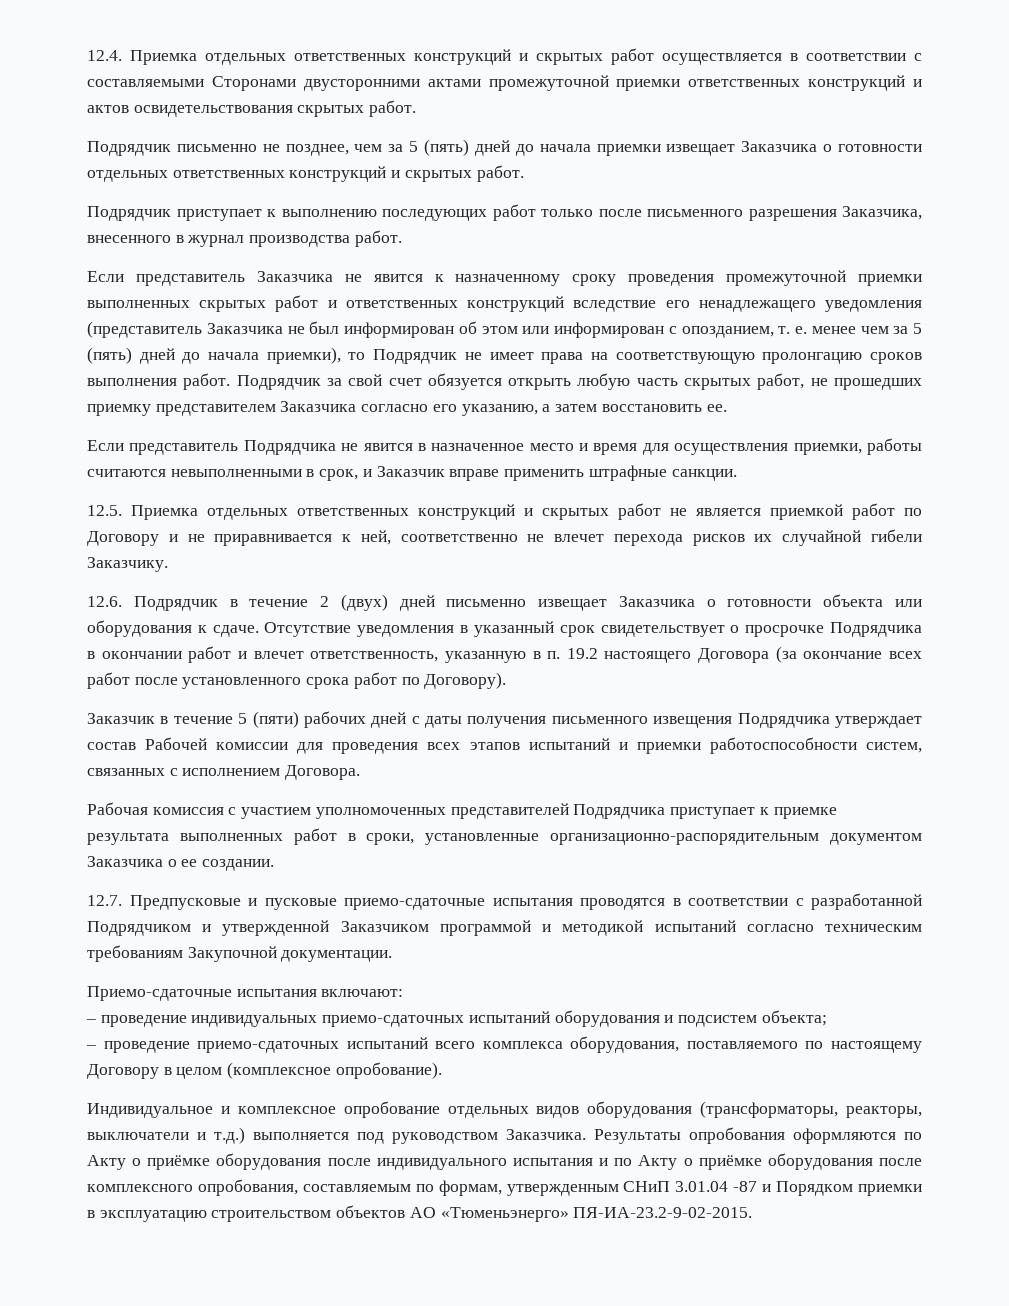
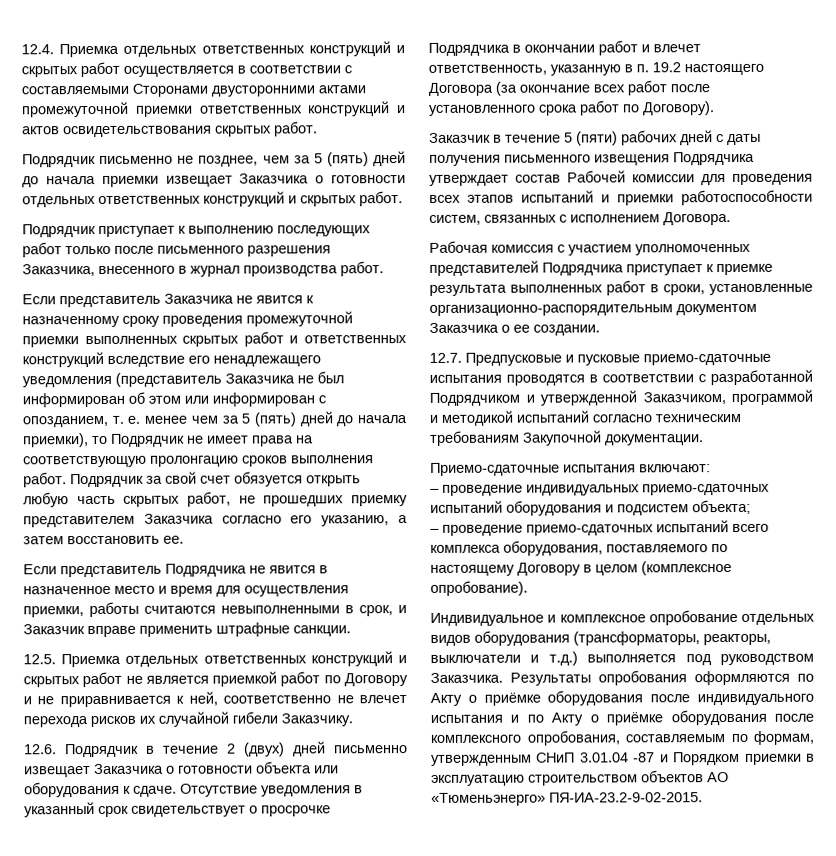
[340,921,429,932] Заказчиком -> [642,392,726,405] Заказчиком,

